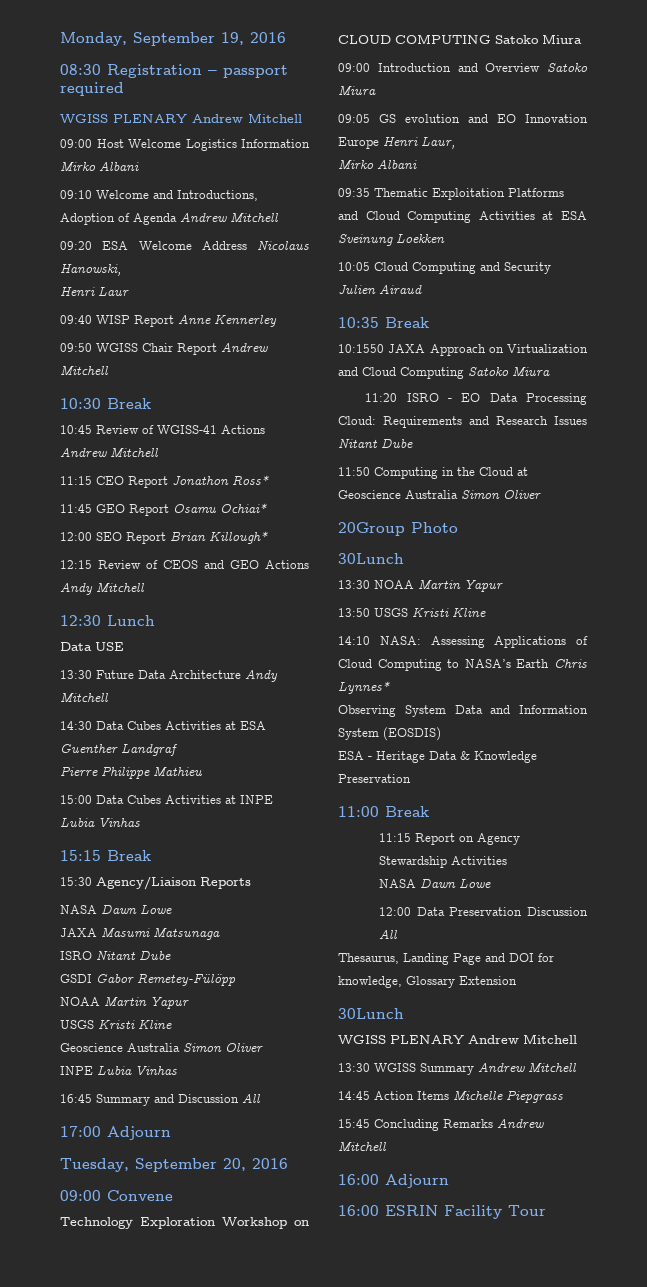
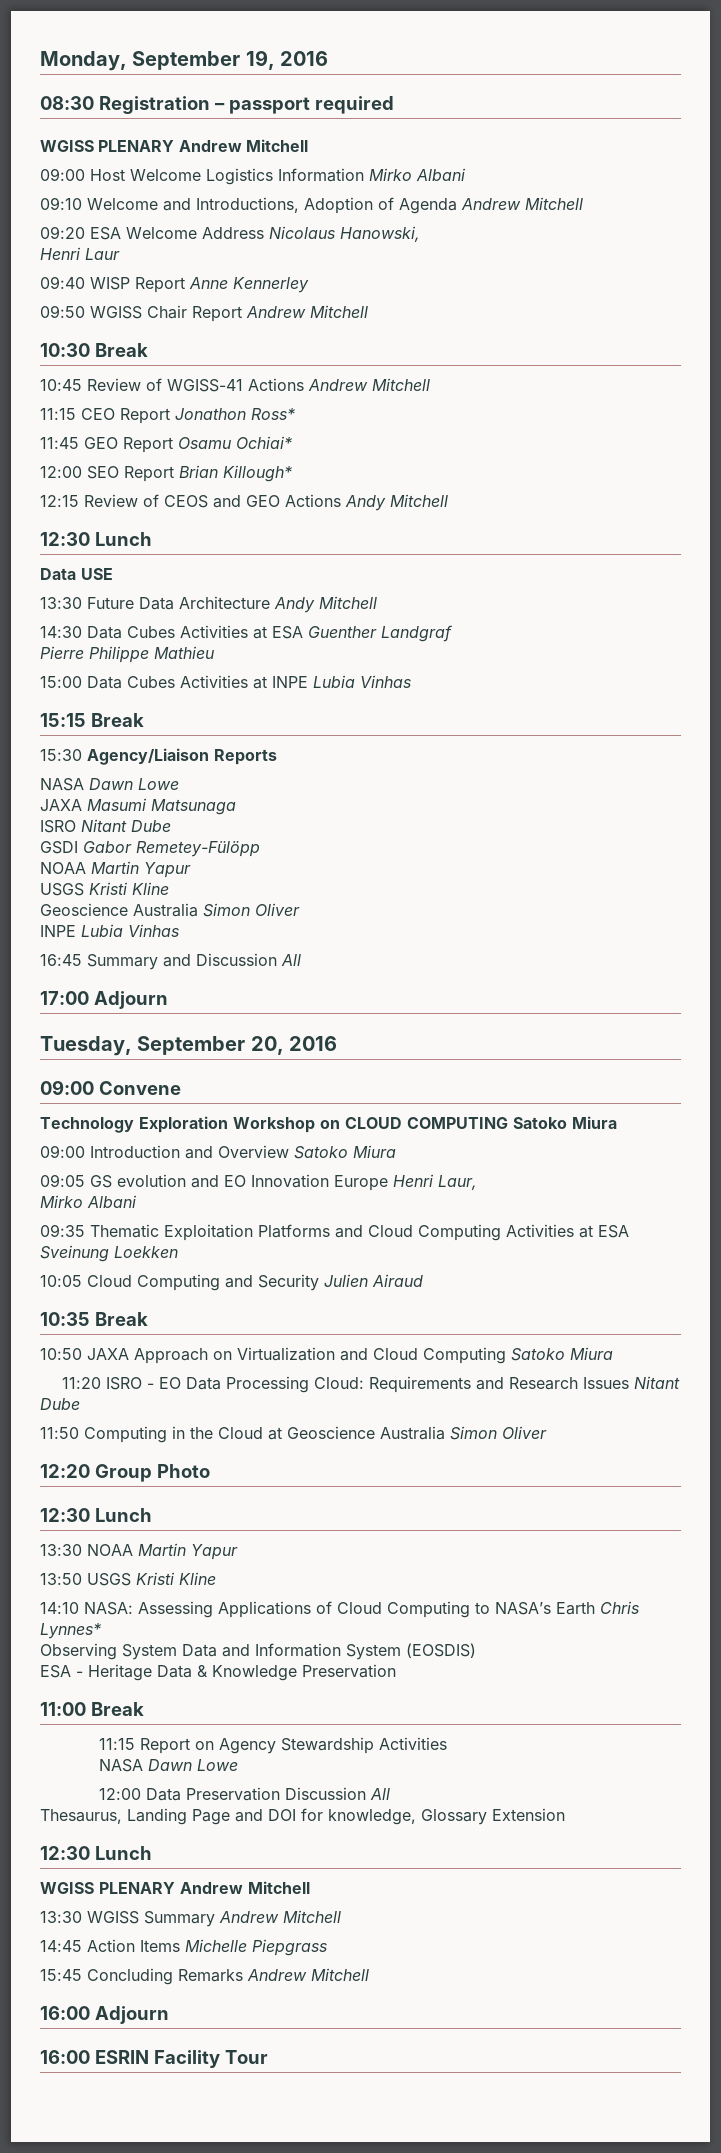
[338,344,384,353] 10:1550 -> [40,1348,82,1360] 10:50
[338,522,405,536] 20Group -> [40,1464,152,1482] 12:20 Group
[338,553,404,564] 30Lunch -> [40,1508,152,1522] 12:30 Lunch
[338,1008,404,1019] 30Lunch -> [40,1846,152,1860] 12:30 Lunch

